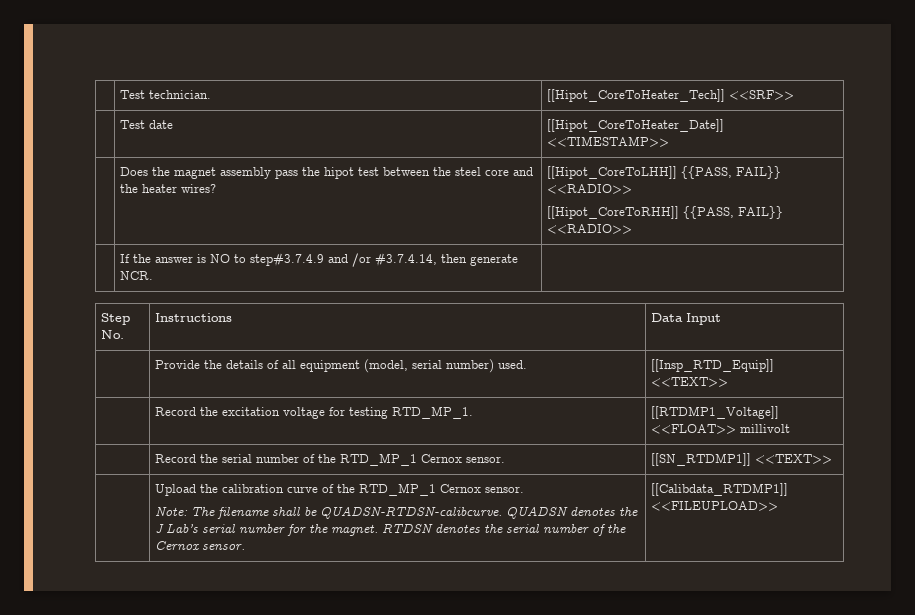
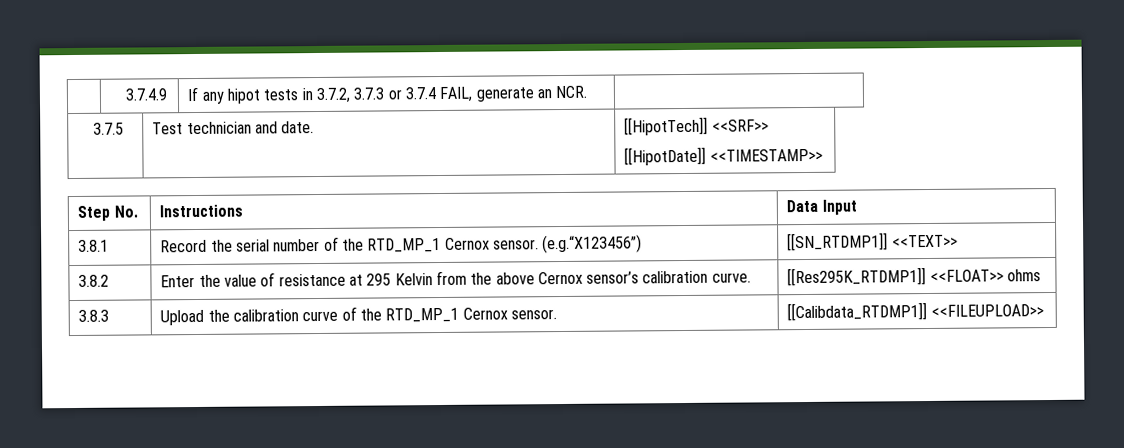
[120,90,212,99] [547,89,795,102] [120,120,174,129] [547,119,725,132] [547,136,670,147] [120,167,534,179] [120,184,217,193] [547,166,782,179] [547,184,633,194] [547,206,784,219] [547,224,633,234] [120,253,519,267] [120,271,154,280] | Test technician. | [[Hipot_CoreToHeater_Tech]] <<SRF>> // | Test date | [[Hipot_CoreToHeater_Date]] <<TIMESTAMP>> // | Does the magnet assembly pass the hipot test between the steel core and the heater wires? | [[Hipot_CoreToLHH]] {{PASS, FAIL}} <<RADIO>> // [[Hipot_CoreToRHH]] {{PASS, FAIL}} <<RADIO>> // | If the answer is NO to step#3.7.4.9 and /or #3.7.4.14, then generate NCR. | -> [124,88,167,101] [187,85,588,104] [92,122,124,135] [152,121,315,135] [624,116,769,136] [624,146,823,166] | 3.7.4.9 | If any hipot tests in 3.7.2, 3.7.3 or 3.7.4 FAIL, generate an NCR. | // 3.7.5 | Test technician and date. | [[HipotTech]] <<SRF>> // [[HipotDate]] <<TIMESTAMP>>
[155,359,528,373] [651,359,775,372] [651,377,729,387] [155,406,474,419] [651,406,780,419] [651,424,791,434] | Provide the details of all equipment (model, serial number) used. | [[Insp_RTD_Equip]] <<TEXT>> // | Record the excitation voltage for testing RTD_MP_1. | [[RTDMP1_Voltage]] <<FLOAT>> millivolt // -> [78,239,110,252] 3.8.1
(506, 459) none -> [542,234,643,254] (e.g.“X123456”)
(833, 459) none -> [78,274,110,287] [160,270,751,288] [787,267,1041,287] [78,309,110,322] 3.8.2 | Enter the value of resistance at 295 Kelvin from the above Cernox sensor’s calibration curve. | [[Res295K_RTDMP1]] <<FLOAT>> ohms // 3.8.3
[155,506,639,519] [155,523,627,536] [155,541,246,551] // Note: The filename shall be QUADSN-RTDSN-calibcurve. QUADSN denotes the J Lab’s serial number for the magnet. RTDSN denotes the serial number of the Cernox sensor. -> (557, 314) none

